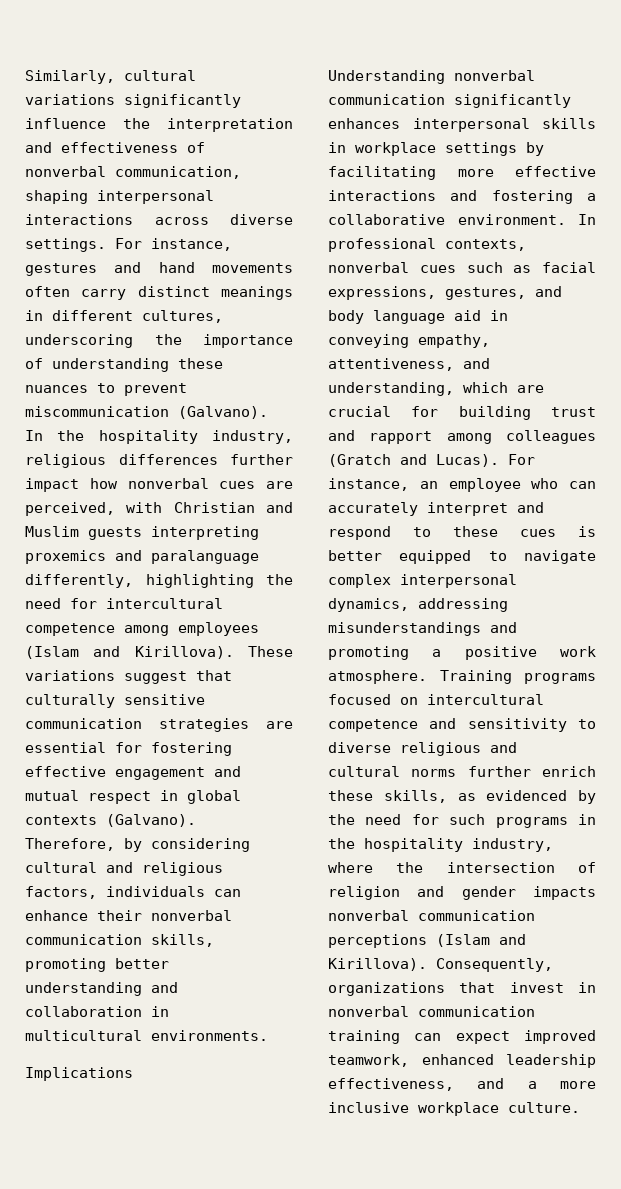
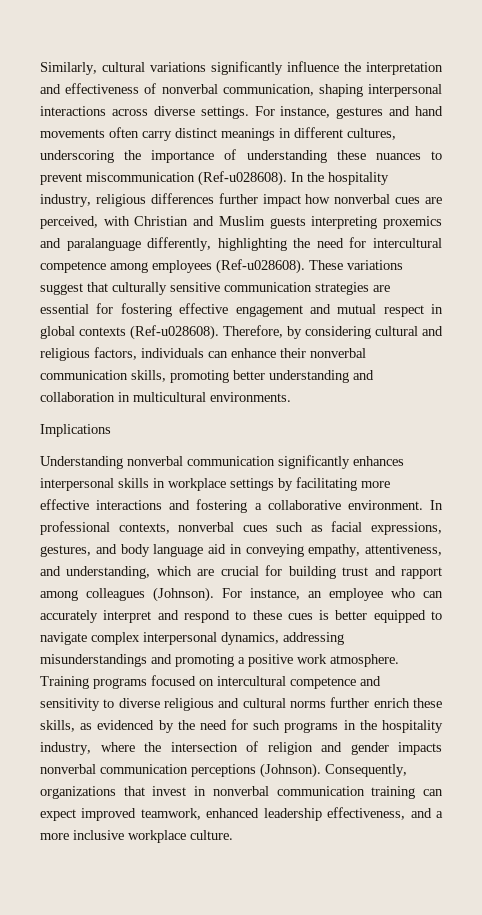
[178,406,268,419] (Galvano). -> [198,171,287,186] (Ref-u028608).
[25,646,234,659] (Islam and Kirillova). -> [216,259,305,274] (Ref-u028608).
[106,814,196,827] (Galvano). -> [130,325,219,340] (Ref-u028608).
[328,454,499,467] (Gratch and Lucas). -> [153,587,214,602] (Johnson).
[436,934,526,947] [328,958,427,971] (Islam and Kirillova). -> [260,763,321,778] (Johnson).

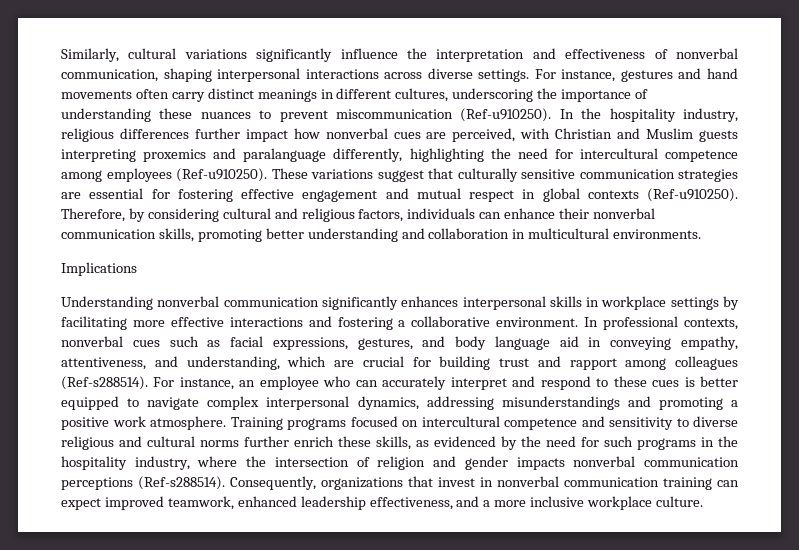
[198,171,287,186] (Ref-u028608). -> [460,108,552,122] (Ref-u910250).
[216,259,305,274] (Ref-u028608). -> [176,168,267,182] (Ref-u910250).
[130,325,219,340] (Ref-u028608). -> [647,188,738,202] (Ref-u910250).
[153,587,214,602] (Johnson). -> [61,376,148,390] (Ref-s288514).
[260,763,321,778] (Johnson). -> [138,476,225,490] (Ref-s288514).

